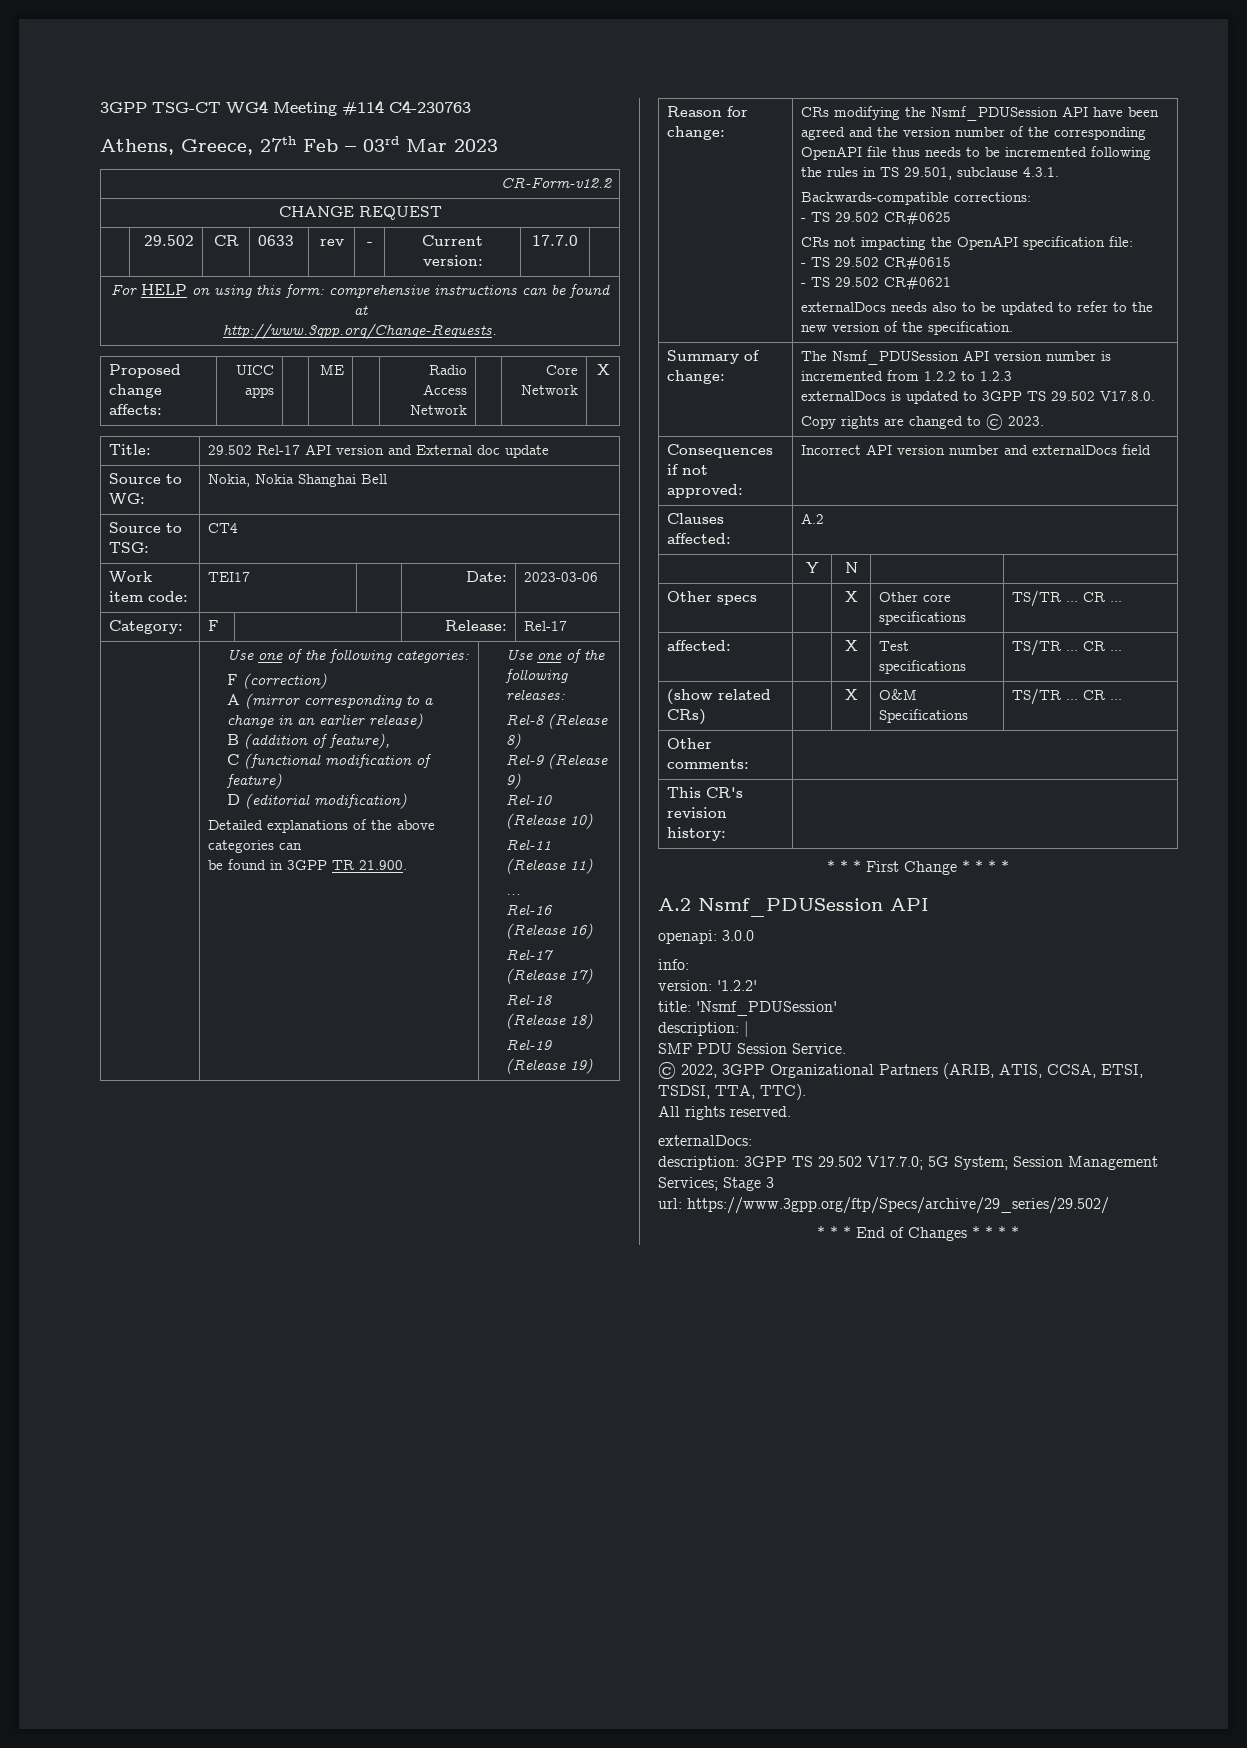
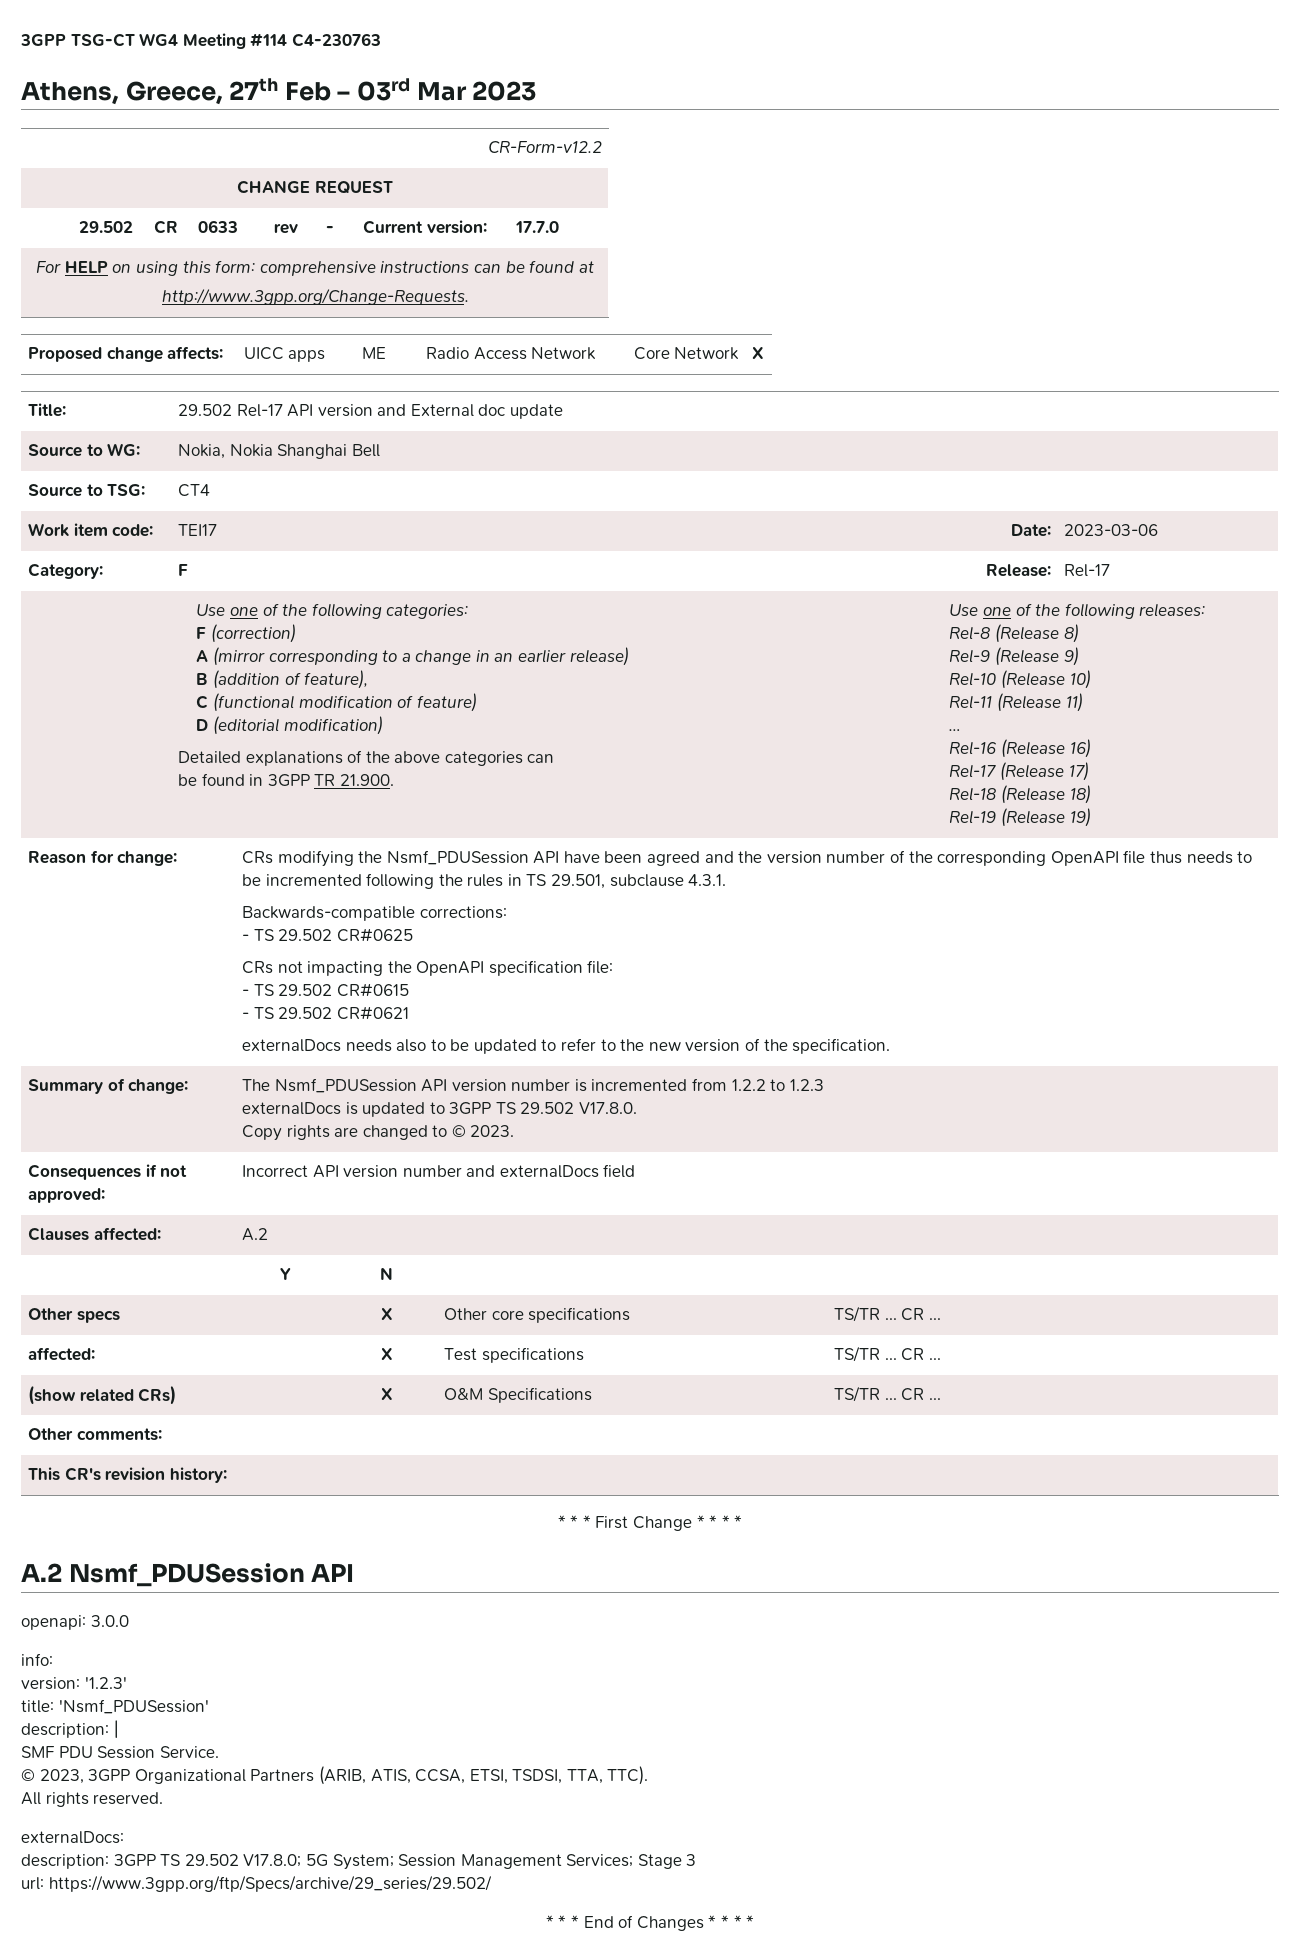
[717,980,757,991] '1.2.2' -> [84,1677,127,1689] '1.2.3'
[681,1064,717,1078] 2022, -> [39,1769,84,1784] 2023,
[867,1156,923,1170] V17.7.0; -> [243,1854,302,1867] V17.8.0;

